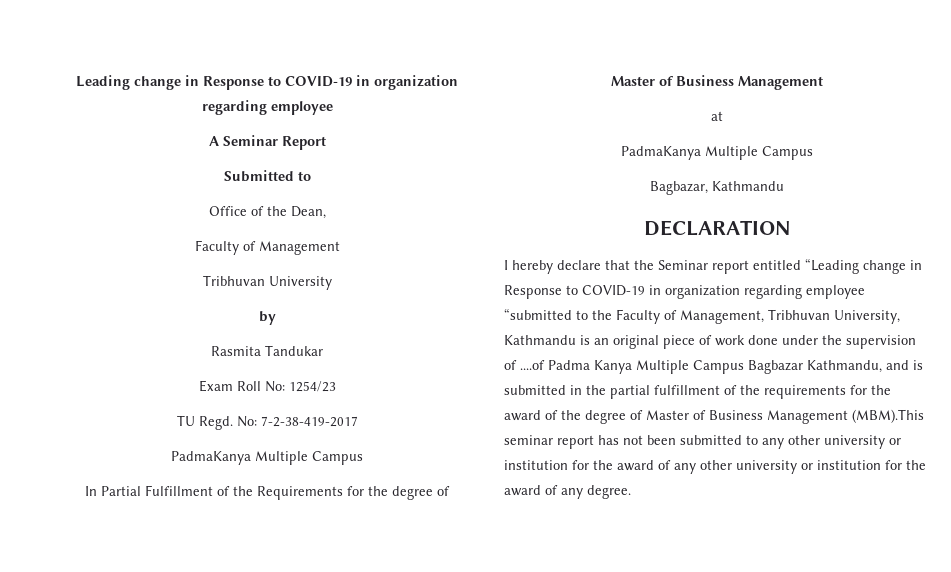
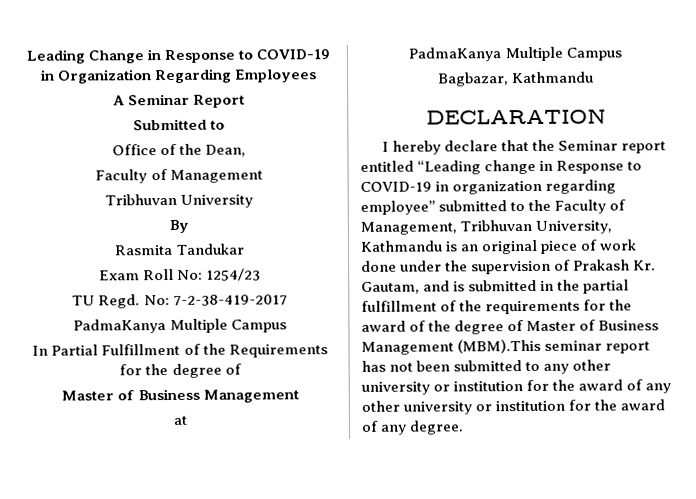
[134,75,458,90] [201,100,333,115] change in Response to COVID-19 in organization regarding employee -> [87,49,331,64] [39,68,318,84] Change in Response to COVID-19 in Organization Regarding Employees
[258,311,276,325] by -> [169,219,189,233] By
[806,285,865,299] [504,308,572,320] employee “submitted -> [360,200,508,215] employee” submitted
[520,360,882,374] ....of Padma Kanya Multiple Campus Bagbazar Kathmandu, -> [573,259,657,271] [361,281,420,294] Prakash Kr. Gautam,

